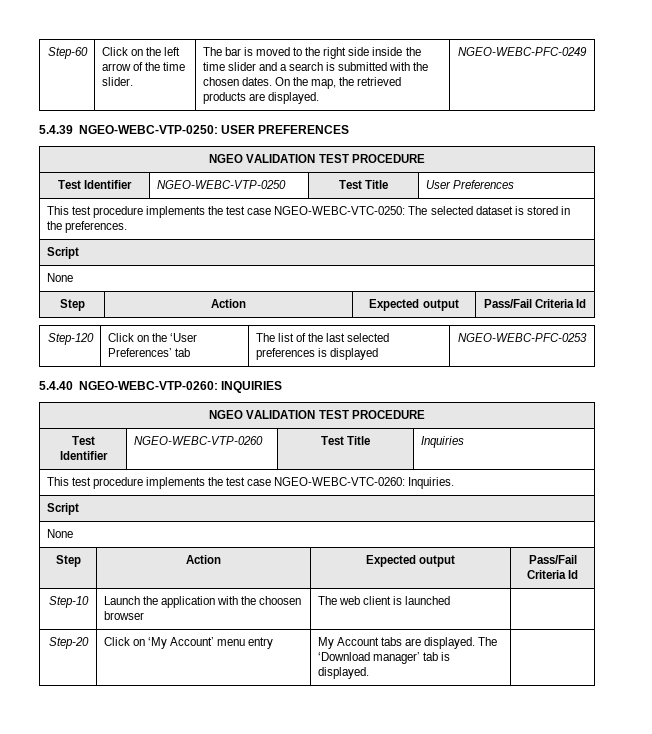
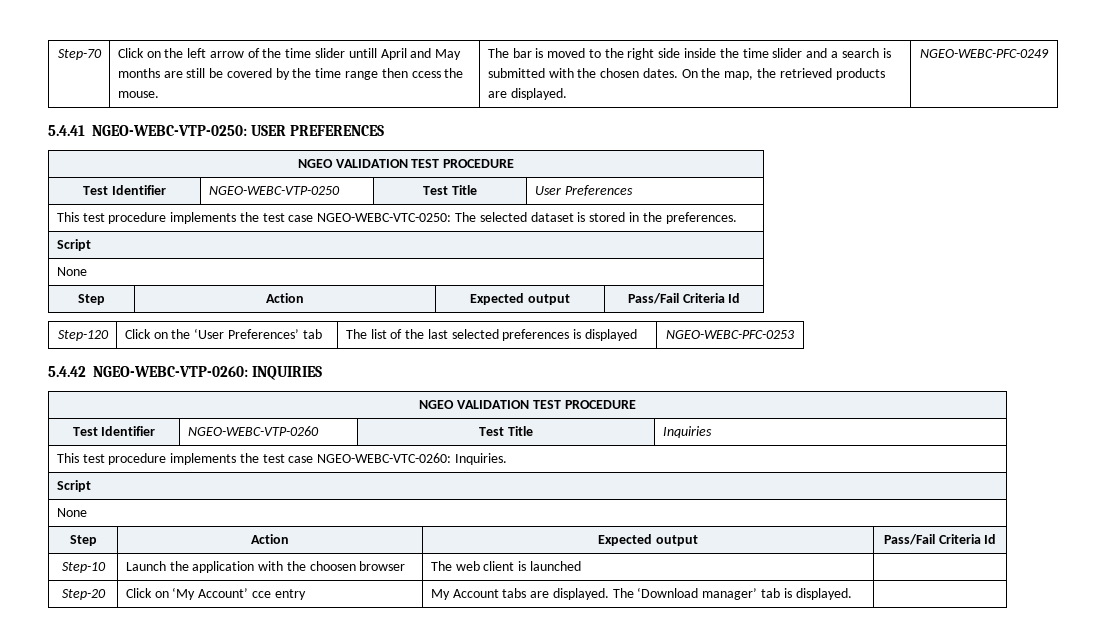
[47,47,88,59] Step-60 -> [57,49,102,60] Step-70
[101,77,133,86] slider. -> [315,48,462,60] [117,68,464,80] [117,91,159,98] slider untill April and May months are still be covered by the time range then ccess the mouse.
[39,125,73,134] 5.4.39 -> [48,125,85,136] 5.4.41
[39,381,73,390] 5.4.40 -> [48,366,86,377] 5.4.42
[217,639,246,646] menu -> [251,591,271,598] cce

